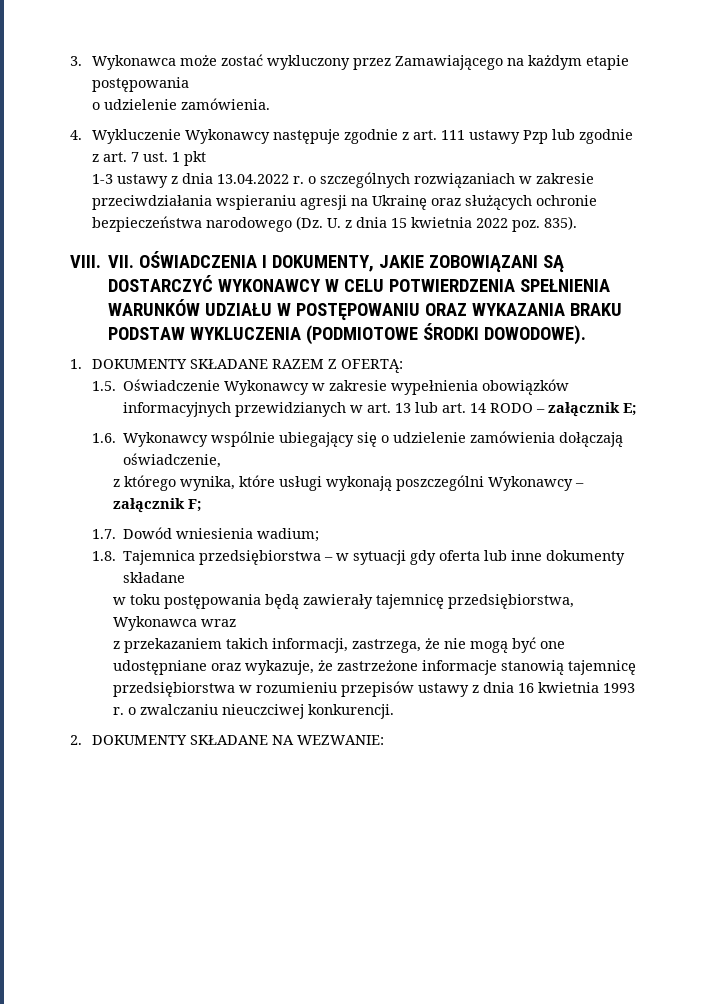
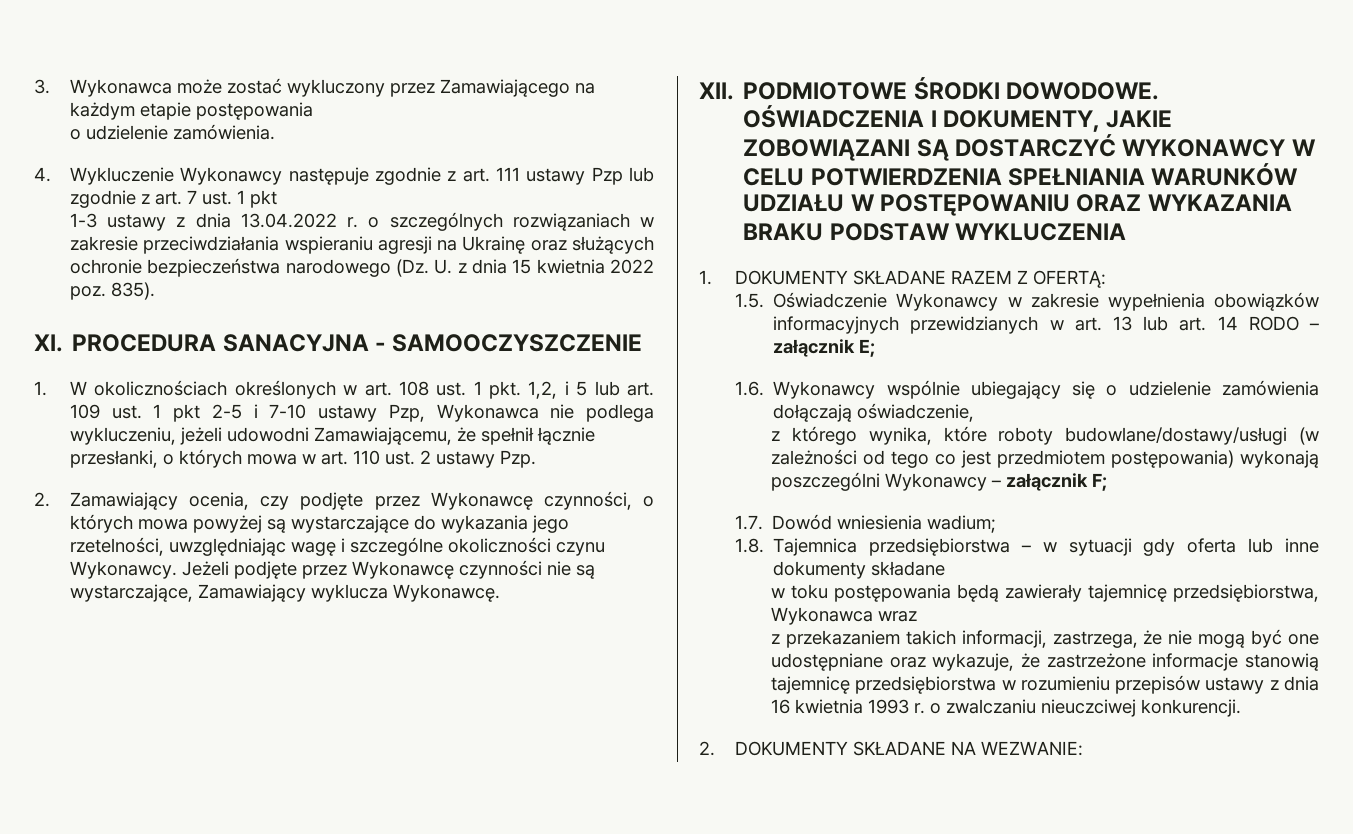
[70,255,135,268] VIII. VII. -> [34,334,643,352] [34,380,655,399] [70,404,654,422] [70,427,596,445] [70,449,537,468] [34,491,654,510] [70,514,570,533] [70,537,606,556] [70,560,596,579] [70,584,501,602] [699,77,1159,100] XI. PROCEDURA SANACYJNA - SAMOOCZYSZCZENIE // 1. W okolicznościach określonych w art. 108 ust. 1 pkt. 1,2, i 5 lub art. 109 ust. 1 pkt 2-5 i 7-10 ustawy Pzp, Wykonawca nie podlega wykluczeniu, jeżeli udowodni Zamawiającemu, że spełnił łącznie przesłanki, o których mowa w art. 110 ust. 2 ustawy Pzp. // 2. Zamawiający ocenia, czy podjęte przez Wykonawcę czynności, o których mowa powyżej są wystarczające do wykazania jego rzetelności, uwzględniając wagę i szczególne okoliczności czynu Wykonawcy. Jeżeli podjęte przez Wykonawcę czynności nie są wystarczające, Zamawiający wyklucza Wykonawcę. // XII. PODMIOTOWE ŚRODKI DOWODOWE.
[520,279,611,292] SPEŁNIENIA -> [1007,168,1145,186] SPEŁNIANIA
[306,323,587,345] (PODMIOTOWE ŚRODKI DOWODOWE). -> (1126, 232) none
[279,476,323,491] usługi -> [998,427,1319,445] [771,449,1235,468] roboty budowlane/dostawy/usługi (w zależności od tego co jest przedmiotem postępowania)

